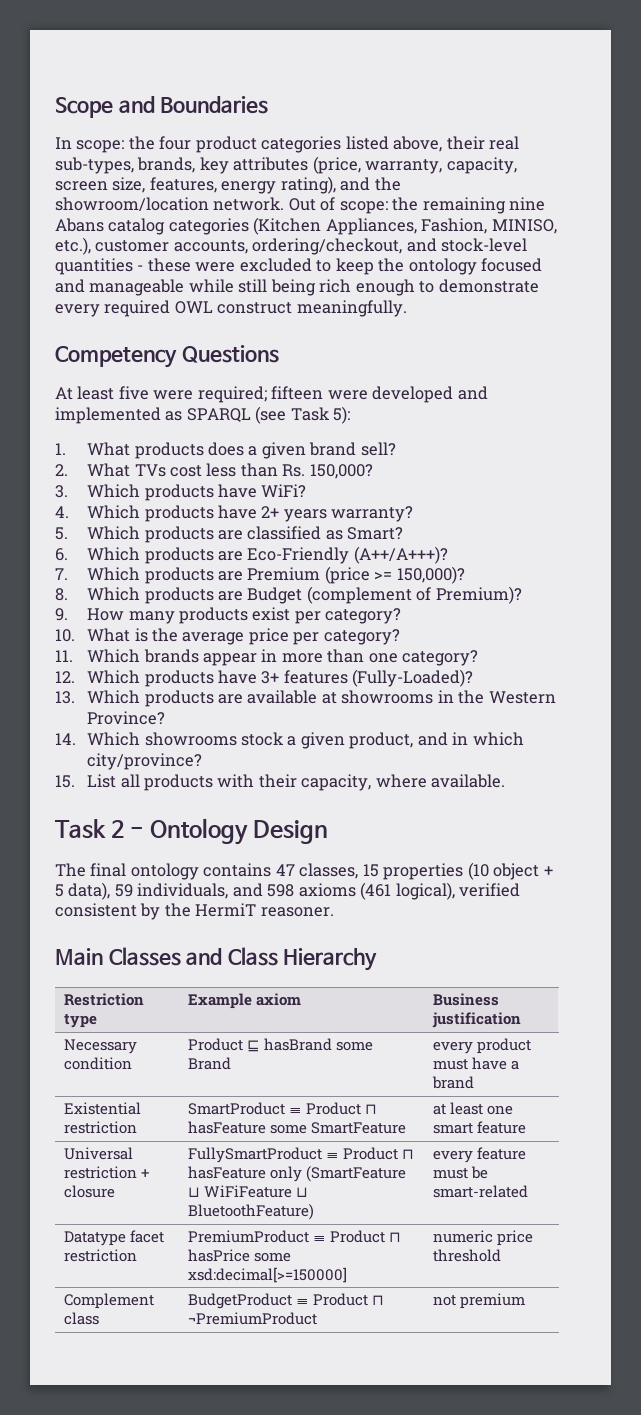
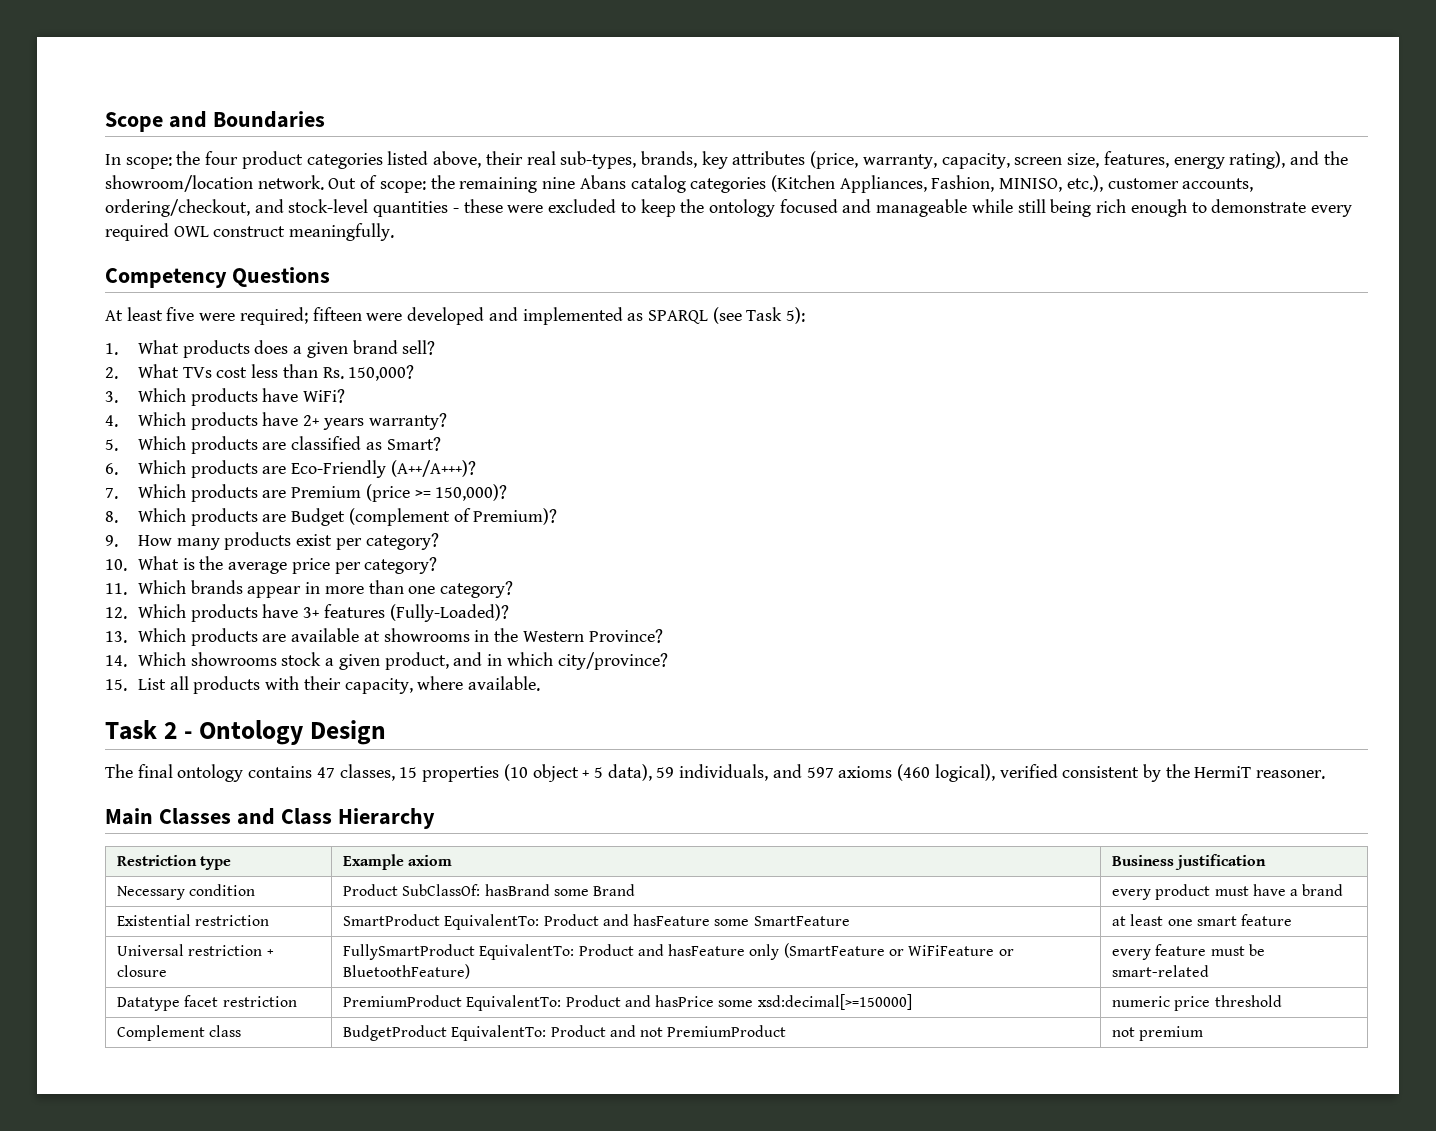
[267,882,392,900] 598 axioms (461 -> [806,764,931,781] 597 axioms (460
[246,1040,260,1052] ⊑ -> [402,884,481,896] SubClassOf:
[288,1102,377,1115] ≡ Product ⊓ -> [444,914,629,930] EquivalentTo: Product and
[325,1147,414,1160] [187,1166,406,1182] [187,1185,308,1198] ≡ Product ⊓ hasFeature only (SmartFeature ⊔ WiFiFeature ⊔ -> [479,943,1014,960] EquivalentTo: Product and hasFeature only (SmartFeature or WiFiFeature or
[312,1230,401,1243] ≡ Product ⊓ -> [466,995,651,1011] EquivalentTo: Product and
[295,1293,384,1306] [187,1312,317,1325] ≡ Product ⊓ ¬PremiumProduct -> [451,1025,787,1041] EquivalentTo: Product and not PremiumProduct

